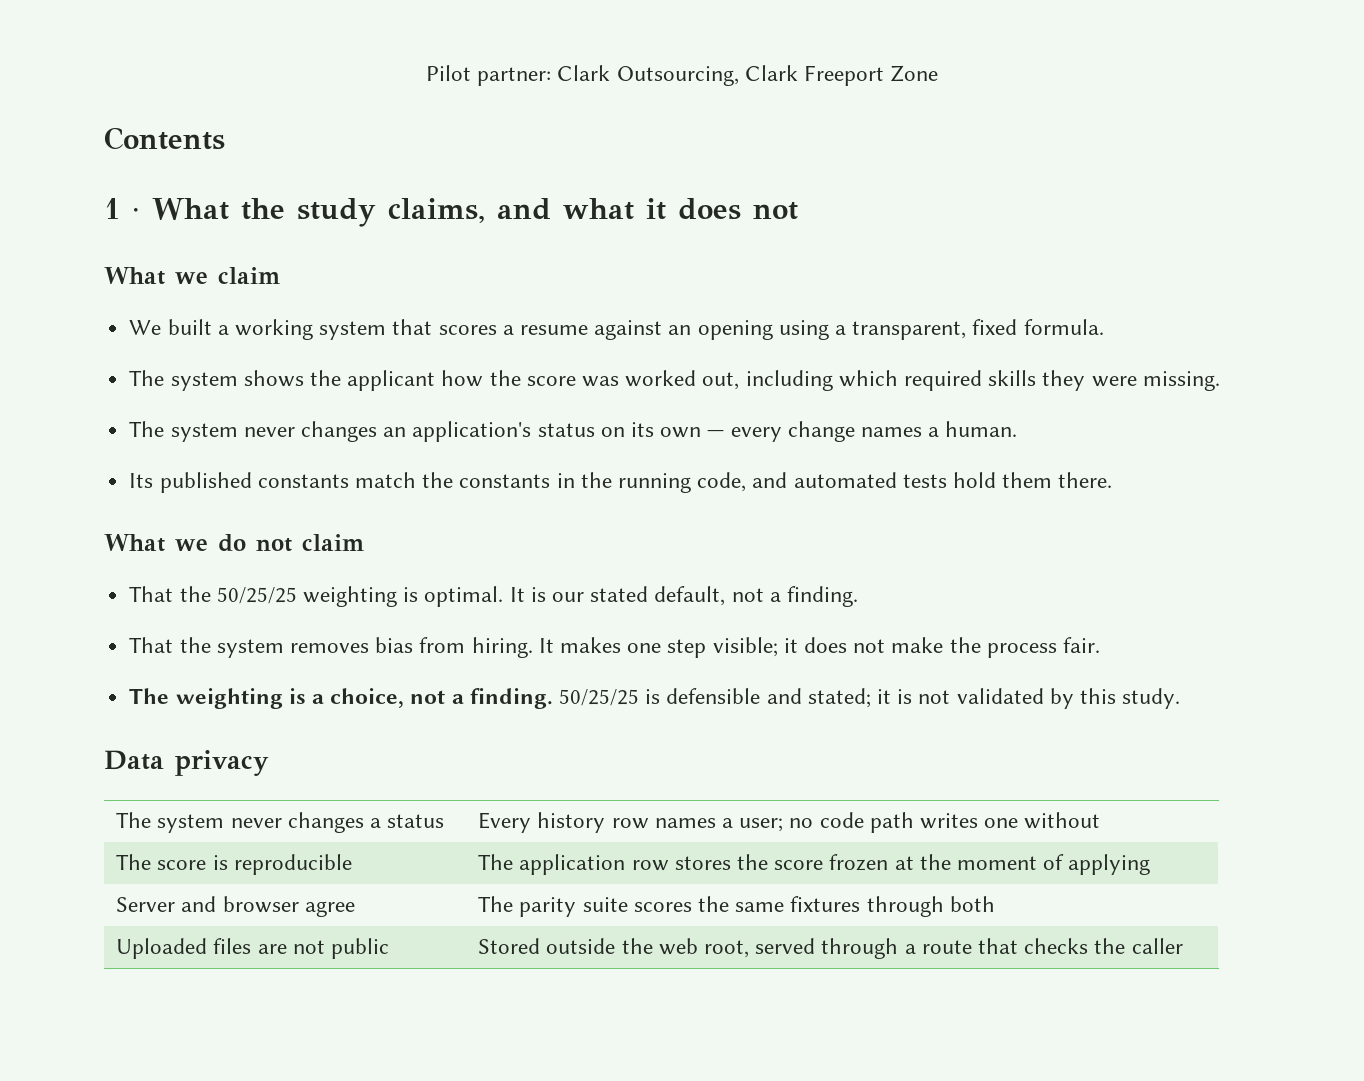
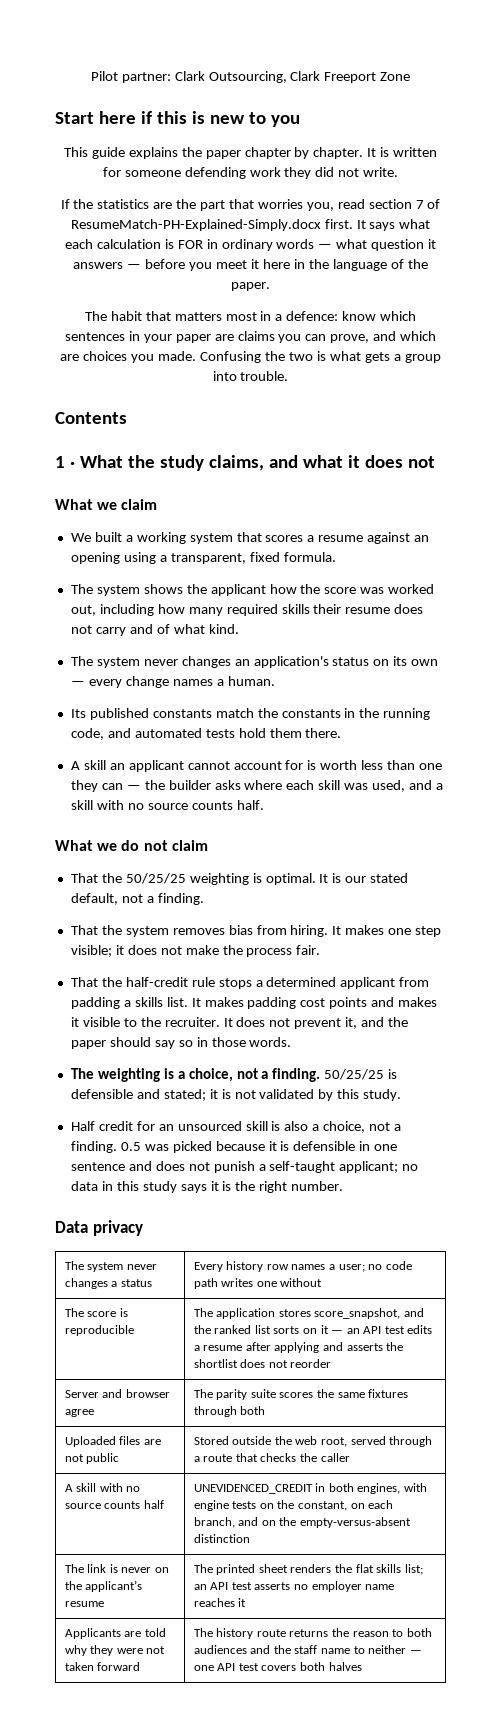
(939, 73) none -> [55,111,300,127] [63,147,438,159] [102,167,399,179] [60,199,441,211] [70,219,431,231] [64,239,437,251] [73,259,428,271] [231,282,270,291] [84,311,417,321] [64,331,437,343] [60,351,441,363] [212,371,289,381] // Start here if this is new to you // This guide explains the paper chapter by chapter. It is written for someone defending work they did not write. // If the statistics are the part that worries you, read section 7 of ResumeMatch-PH-Explained-Simply.docx first. It says what each calculation is FOR in ordinary words — what question it answers — before you meet it here in the language of the paper. // The habit that matters most in a defence: know which sentences in your paper are claims you can prove, and which are choices you made. Confusing the two is what gets a group into trouble.
[838,370,1220,391] which required skills they were missing. -> [157,604,424,616] [70,624,239,636] how many required skills their resume does not carry and of what kind.
(1113, 480) none -> [70,760,443,772] [70,780,443,792] [70,800,264,810] // A skill an applicant cannot account for is worth less than one they can — the builder asks where each skill was used, and a skill with no source counts half.
(1101, 645) none -> [70,977,430,989] [70,997,438,1009] [70,1017,409,1029] [70,1037,292,1049] // That the half-credit rule stops a determined applicant from padding a skills list. It makes padding cost points and makes it visible to the recruiter. It does not prevent it, and the paper should say so in those words.
(1181, 698) none -> [70,1121,402,1133] [70,1141,398,1153] [70,1161,419,1173] [70,1181,344,1193] // Half credit for an unsourced skill is also a choice, not a finding. 0.5 was picked because it is defensible in one sentence and does not punish a self-taught applicant; no data in this study says it is the right number.
[631,854,1151,875] row stores the score frozen at the moment of applying -> [278,1308,424,1319] [193,1325,433,1334] [193,1342,404,1353] [193,1359,332,1368] stores score_snapshot, and the ranked list sorts on it — an API test edits a resume after applying and asserts the shortlist does not reorder
(1183, 946) none -> [64,1483,141,1492] [64,1500,164,1509] [193,1483,427,1494] [193,1500,394,1511] [193,1517,411,1528] [193,1534,250,1543] [64,1564,169,1573] [64,1580,143,1592] [64,1601,104,1607] [193,1564,423,1575] [193,1581,395,1592] [193,1598,247,1607] [64,1628,166,1639] [64,1645,166,1656] [64,1662,141,1671] [193,1628,432,1639] [193,1645,422,1654] [193,1662,362,1671] // A skill with no source counts half | UNEVIDENCED_CREDIT in both engines, with engine tests on the constant, on each branch, and on the empty-versus-absent distinction // The link is never on the applicant’s resume | The printed sheet renders the flat skills list; an API test asserts no employer name reaches it // Applicants are told why they were not taken forward | The history route returns the reason to both audiences and the staff name to neither — one API test covers both halves

